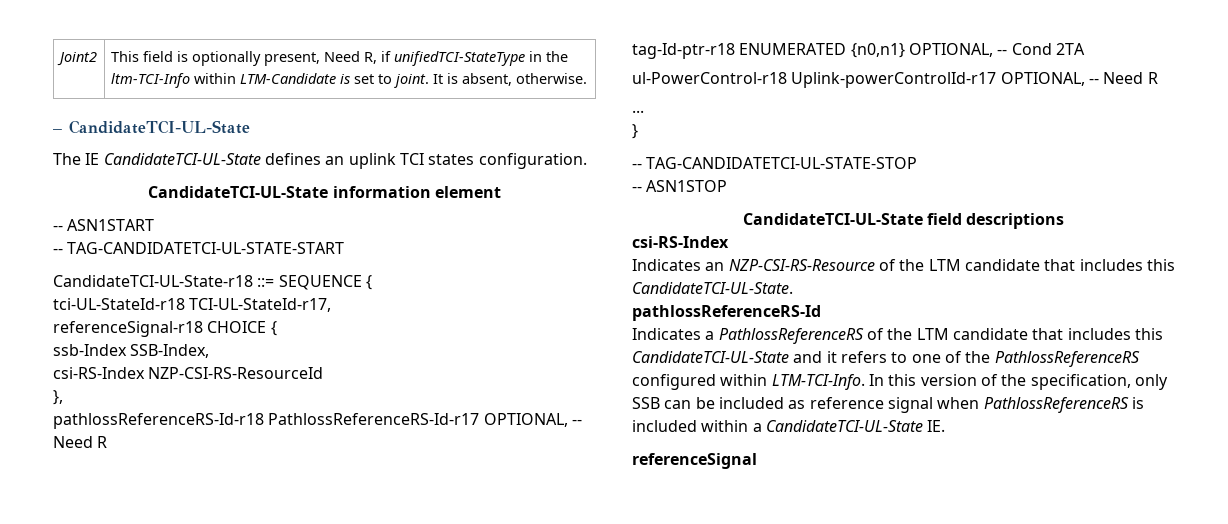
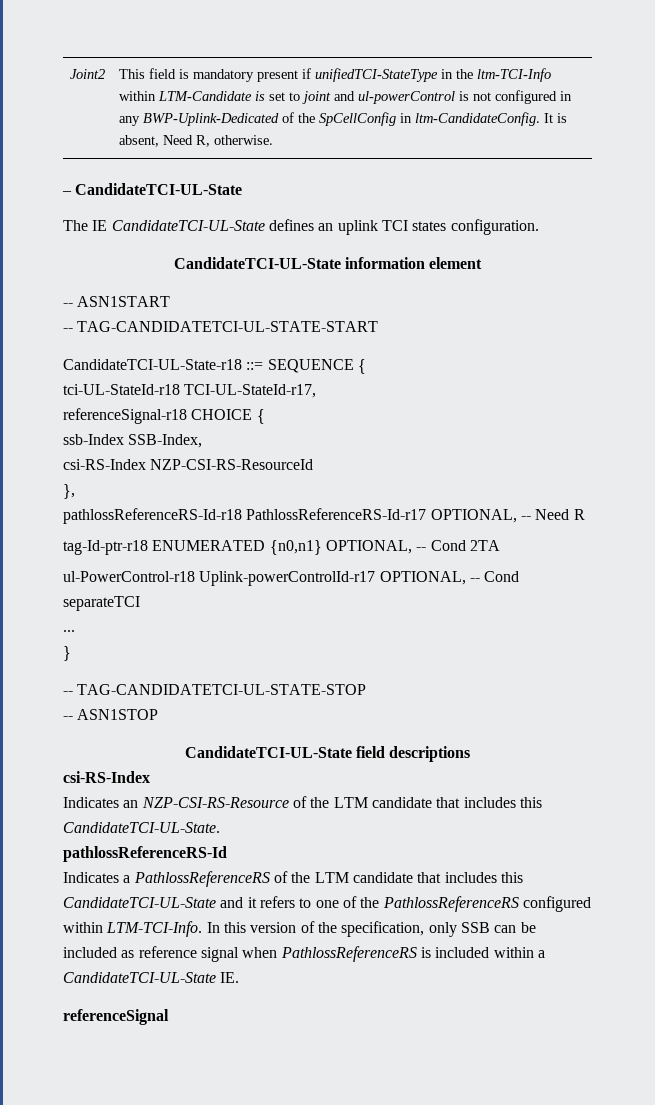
[191,51,377,66] optionally present, Need R, -> [192,69,298,82] mandatory present
[393,74,429,88] joint. -> [301,90,572,104] [118,112,540,126] joint and ul-powerControl is not configured in any BWP-Uplink-Dedicated of the SpCellConfig in ltm-CandidateConfig.
(512, 79) none -> [162,135,210,147] Need R,
[1103,72,1158,84] Need R -> [484,571,520,582] [63,596,140,611] Cond separateTCI

